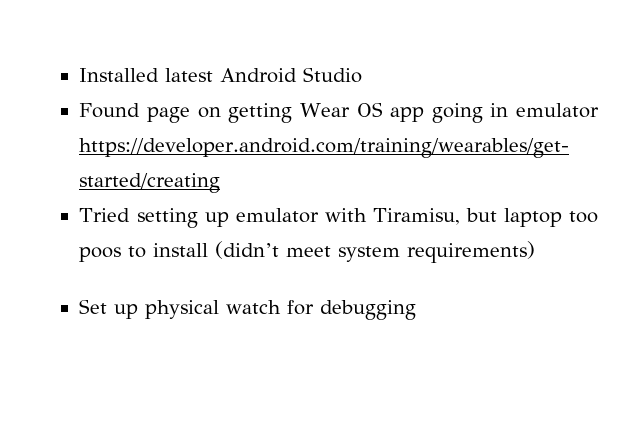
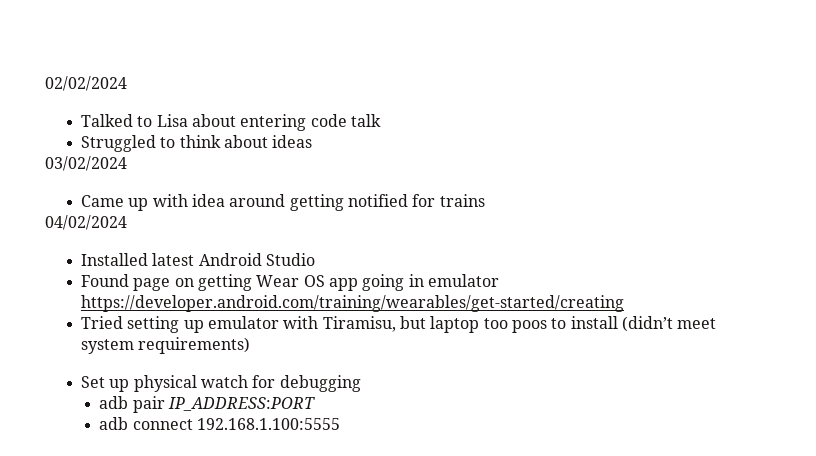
(79, 75) none -> [45,76,127,91] [80,114,381,131] [80,135,313,152] [45,156,127,171] [80,194,485,211] [45,215,127,230] 02/02/2024 // Talked to Lisa about entering code talk // Struggled to think about ideas // 03/02/2024 // Came up with idea around getting notified for trains // 04/02/2024 //
(417, 310) none -> [99,396,315,413] [99,417,340,430] // adb pair IP_ADDRESS:PORT // adb connect 192.168.1.100:5555

